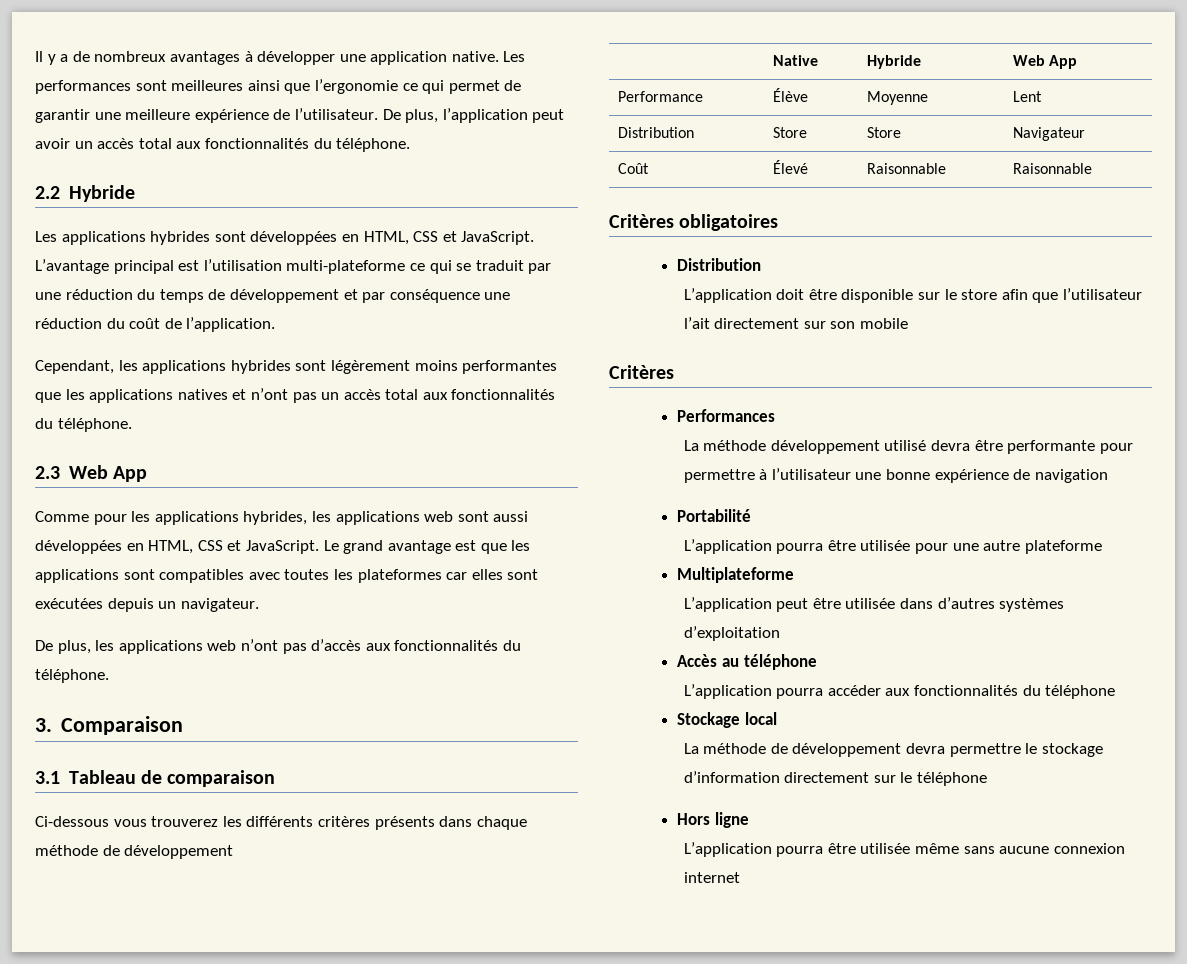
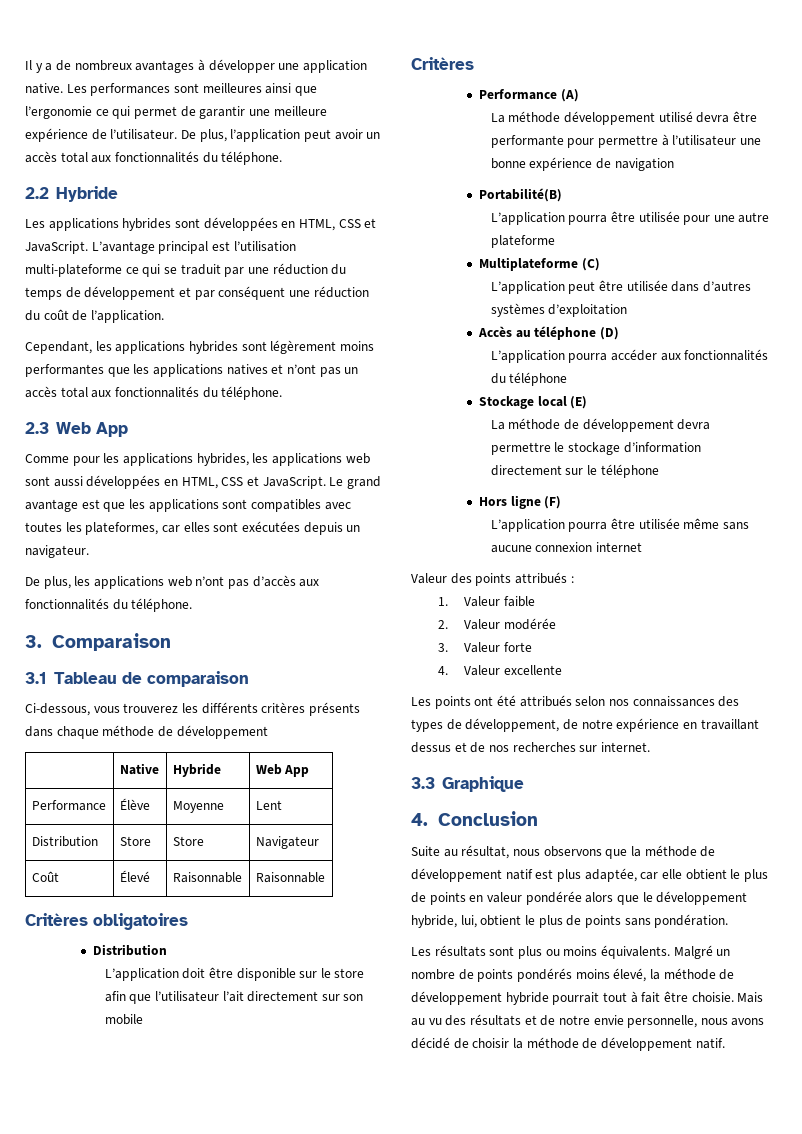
[389,289,480,303] conséquence -> [218,286,286,300] conséquent
[357,569,442,583] plateformes -> [85,522,159,535] plateformes,
[35,816,109,827] Ci-dessous -> [25,703,90,716] Ci-dessous,
[677,409,776,422] Performances -> [478,89,579,102] Performance (A)
[677,509,752,522] Portabilité -> [478,188,562,202] Portabilité(B)
(795, 575) none -> [581,258,600,271] (C)
(817, 662) none -> [599,327,619,340] (D)
(778, 718) none -> [570,396,588,409] (E)
(750, 820) none -> [544,496,562,509] (F)
(740, 877) none -> [411,572,574,586] [437,596,535,607] [437,618,556,630] [437,642,532,653] [437,665,562,676] [411,695,740,709] [411,718,759,732] [411,742,650,753] [411,776,524,792] [411,811,538,826] [411,845,716,859] [411,868,768,882] [411,891,748,905] [411,914,729,928] [411,945,731,959] [411,968,735,982] [411,991,764,1005] [411,1014,765,1028] [411,1037,725,1051] // Valeur des points attribués : // 1. Valeur faible // 2. Valeur modérée // 3. Valeur forte // 4. Valeur excellente // Les points ont été attribués selon nos connaissances des types de développement, de notre expérience en travaillant dessus et de nos recherches sur internet. // 3.3 Graphique // 4. Conclusion // Suite au résultat, nous observons que la méthode de développement natif est plus adaptée, car elle obtient le plus de points en valeur pondérée alors que le développement hybride, lui, obtient le plus de points sans pondération. // Les résultats sont plus ou moins équivalents. Malgré un nombre de points pondérés moins élevé, la méthode de développement hybride pourrait tout à fait être choisie. Mais au vu des résultats et de notre envie personnelle, nous avons décidé de choisir la méthode de développement natif.

